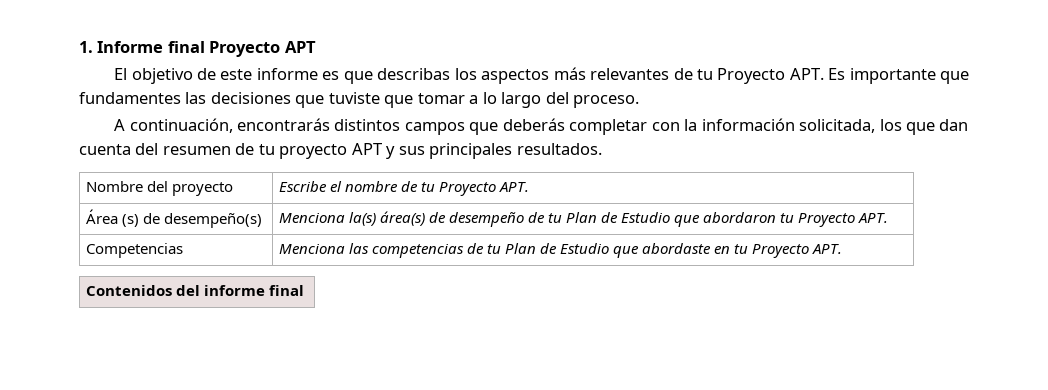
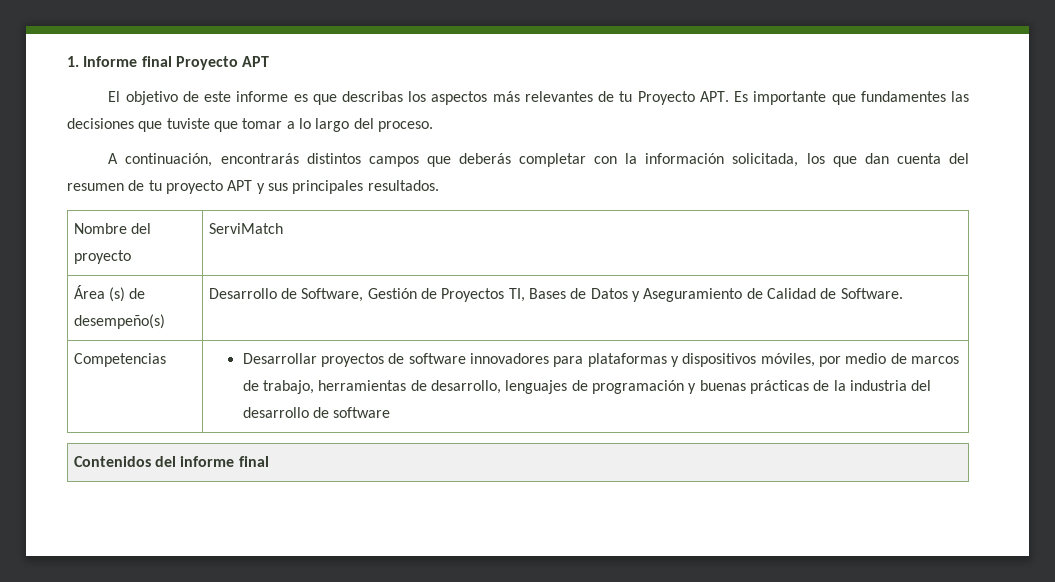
[278,181,529,196] [85,209,262,228] [278,211,889,227] [85,243,183,258] [278,243,843,258] Escribe el nombre de tu Proyecto APT. // Área (s) de desempeño(s) | Menciona la(s) área(s) de desempeño de tu Plan de Estudio que abordaron tu Proyecto APT. // Competencias | Menciona las competencias de tu Plan de Estudio que abordaste en tu Proyecto APT. -> [208,223,283,234] [73,285,146,302] [73,314,165,329] [208,288,903,302] [73,353,166,367] [242,353,959,367] [242,380,932,394] [242,407,391,418] ServiMatch // Área (s) de desempeño(s) | Desarrollo de Software, Gestión de Proyectos TI, Bases de Datos y Aseguramiento de Calidad de Software. // Competencias | Desarrollar proyectos de software innovadores para plataformas y dispositivos móviles, por medio de marcos de trabajo, herramientas de desarrollo, lenguajes de programación y buenas prácticas de la industria del desarrollo de software

